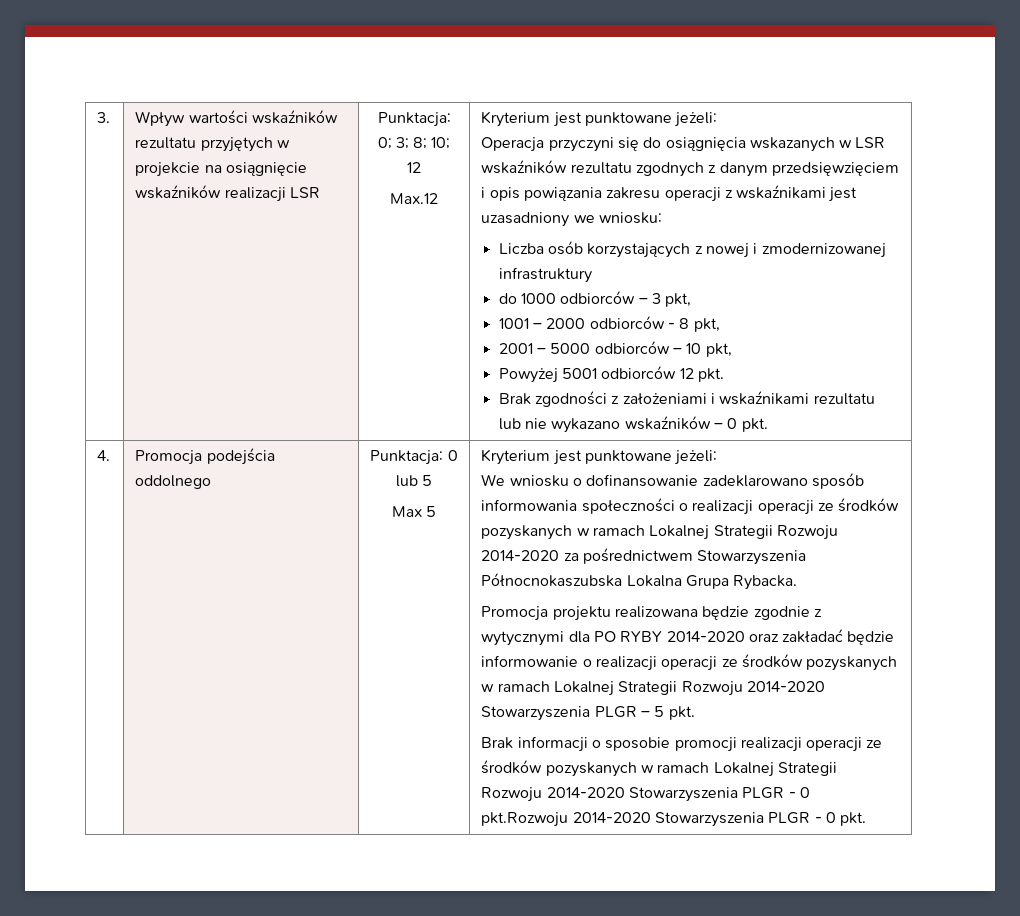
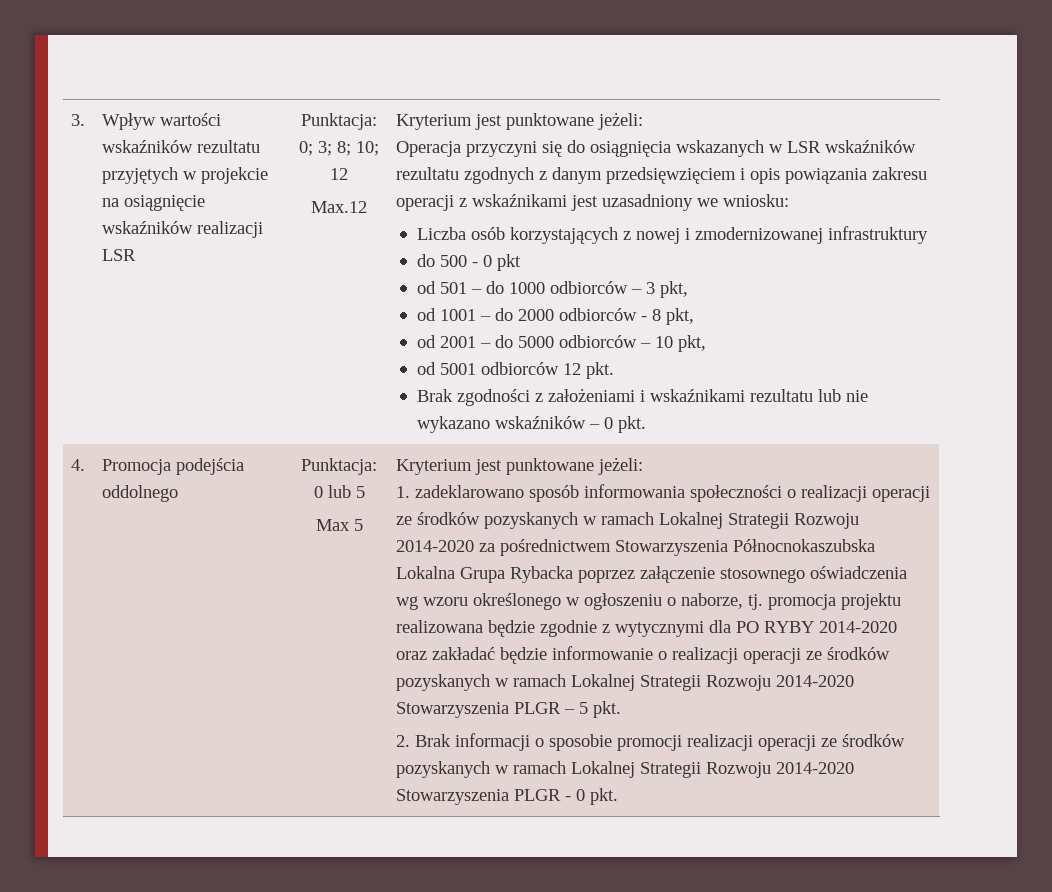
(517, 298) none -> [439,254,521,271] [416,281,504,294] 500 - 0 pkt // od 501 – do
(692, 300) none -> [416,308,436,321] od
(543, 326) none -> [494,308,513,321] do
(720, 325) none -> [416,335,436,348] od
(547, 351) none -> [494,335,513,348] do
[498,368,558,383] Powyżej -> [416,362,436,375] od
[481,474,699,487] We wniosku o dofinansowanie -> [396,486,411,498] 1.
[733,575,798,590] [481,606,549,621] Rybacka. // Promocja -> [510,566,908,583] [396,593,837,610] Rybacka poprzez załączenie stosownego oświadczenia wg wzoru określonego w ogłoszeniu o naborze, tj. promocja
(695, 713) none -> [396,735,411,747] 2.
[481,812,836,827] pkt.Rozwoju 2014-2020 Stowarzyszenia PLGR - 0 -> (586, 795) none

